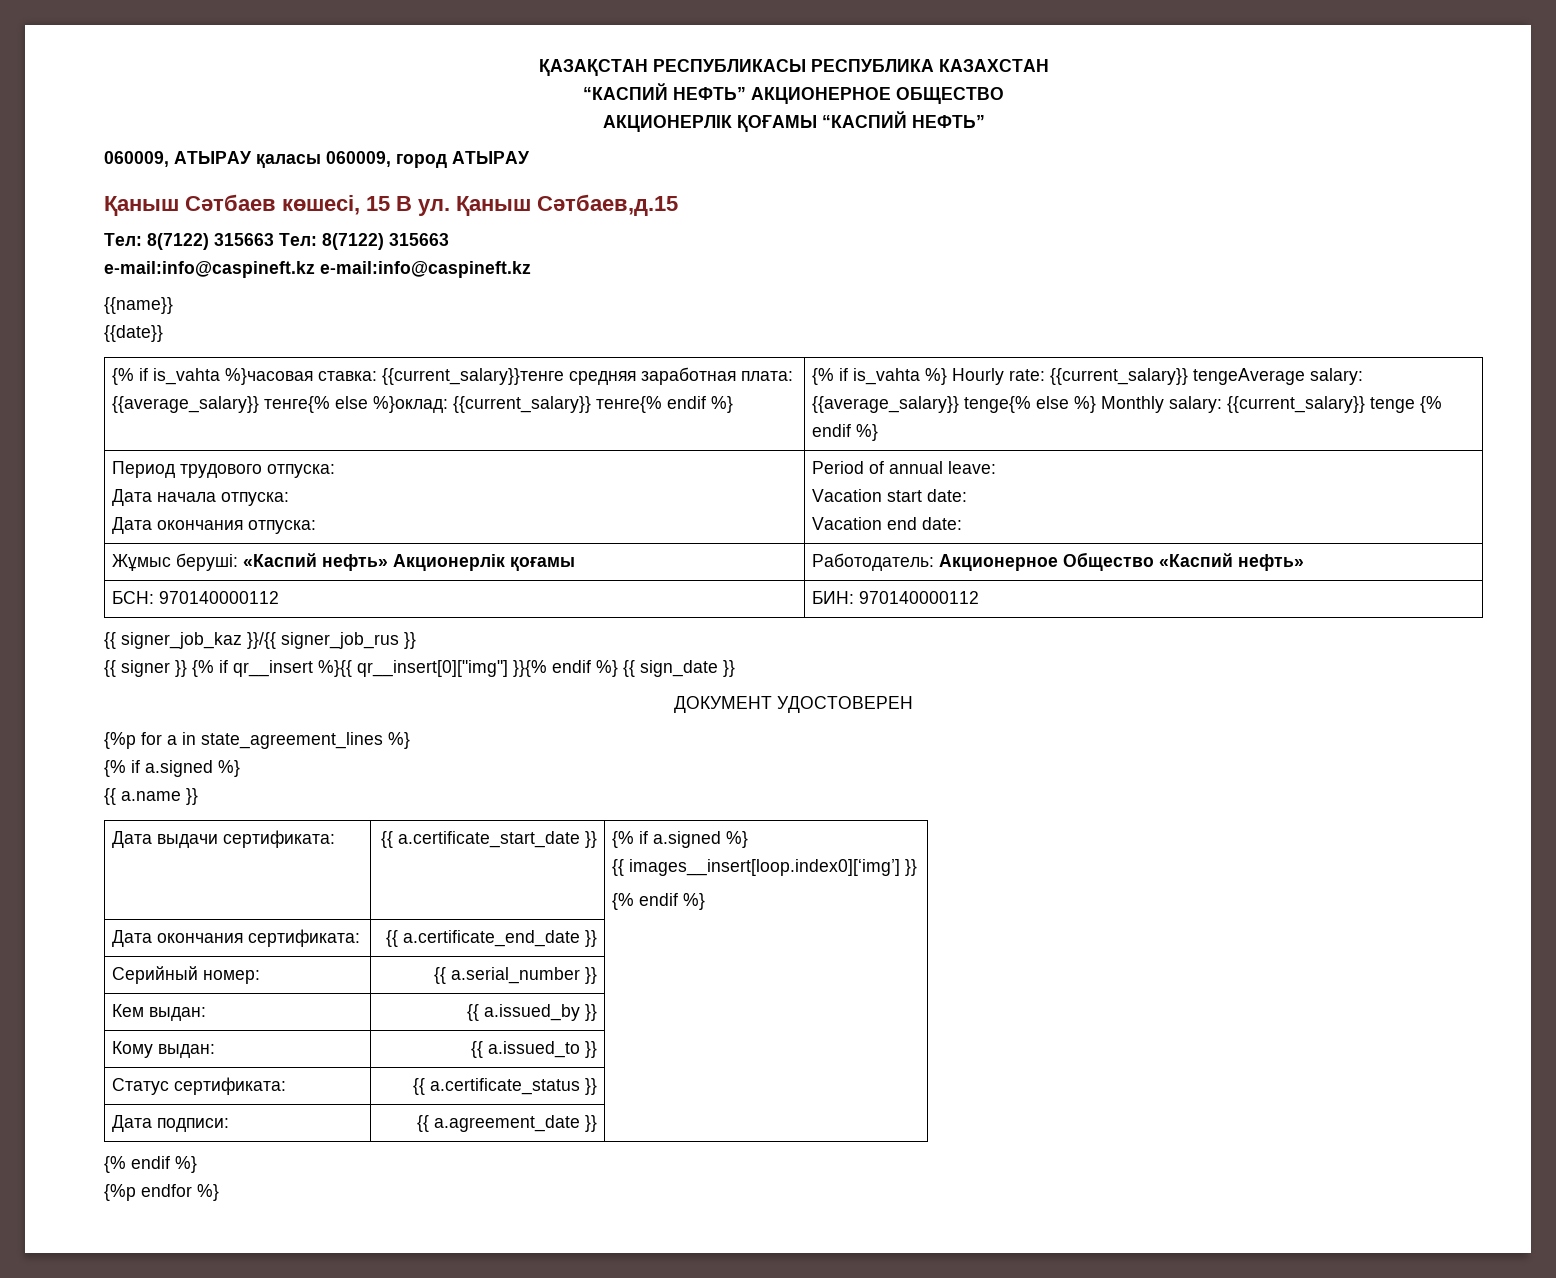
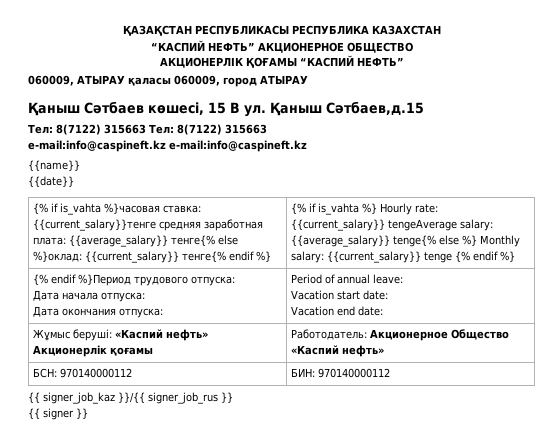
[111,461,175,478] Период -> [32,274,131,286] {% endif %}Период
[192,660,735,677] [674,696,913,713] [104,732,410,749] [104,760,240,777] [104,788,198,805] [111,830,335,848] [381,831,598,848] [611,831,748,848] [611,859,917,876] [611,893,705,910] [111,929,360,947] [386,930,598,947] [111,966,260,984] [434,967,598,984] [111,1004,206,1021] [467,1004,598,1021] [111,1041,215,1058] [471,1041,598,1058] [111,1077,286,1095] [413,1078,598,1095] [111,1115,229,1132] [417,1115,598,1132] [104,1156,197,1173] [104,1184,219,1201] {% if qr__insert %}{{ qr__insert[0]["img"] }}{% endif %} {{ sign_date }} // ДОКУМЕНТ УДОСТОВЕРЕН // {%p for a in state_agreement_lines %} // {% if a.signed %} // {{ a.name }} // Дата выдачи сертификата: | {{ a.certificate_start_date }} | {% if a.signed %} // {{ images__insert[loop.index0][‘img’] }} // {% endif %} // Дата окончания сертификата: | {{ a.certificate_end_date }} | // Серийный номер: | {{ a.serial_number }} | // Кем выдан: | {{ a.issued_by }} | // Кому выдан: | {{ a.issued_to }} | // Статус сертификата: | {{ a.certificate_status }} | // Дата подписи: | {{ a.agreement_date }} | // {% endif %} // {%p endfor %} -> (88, 413) none

